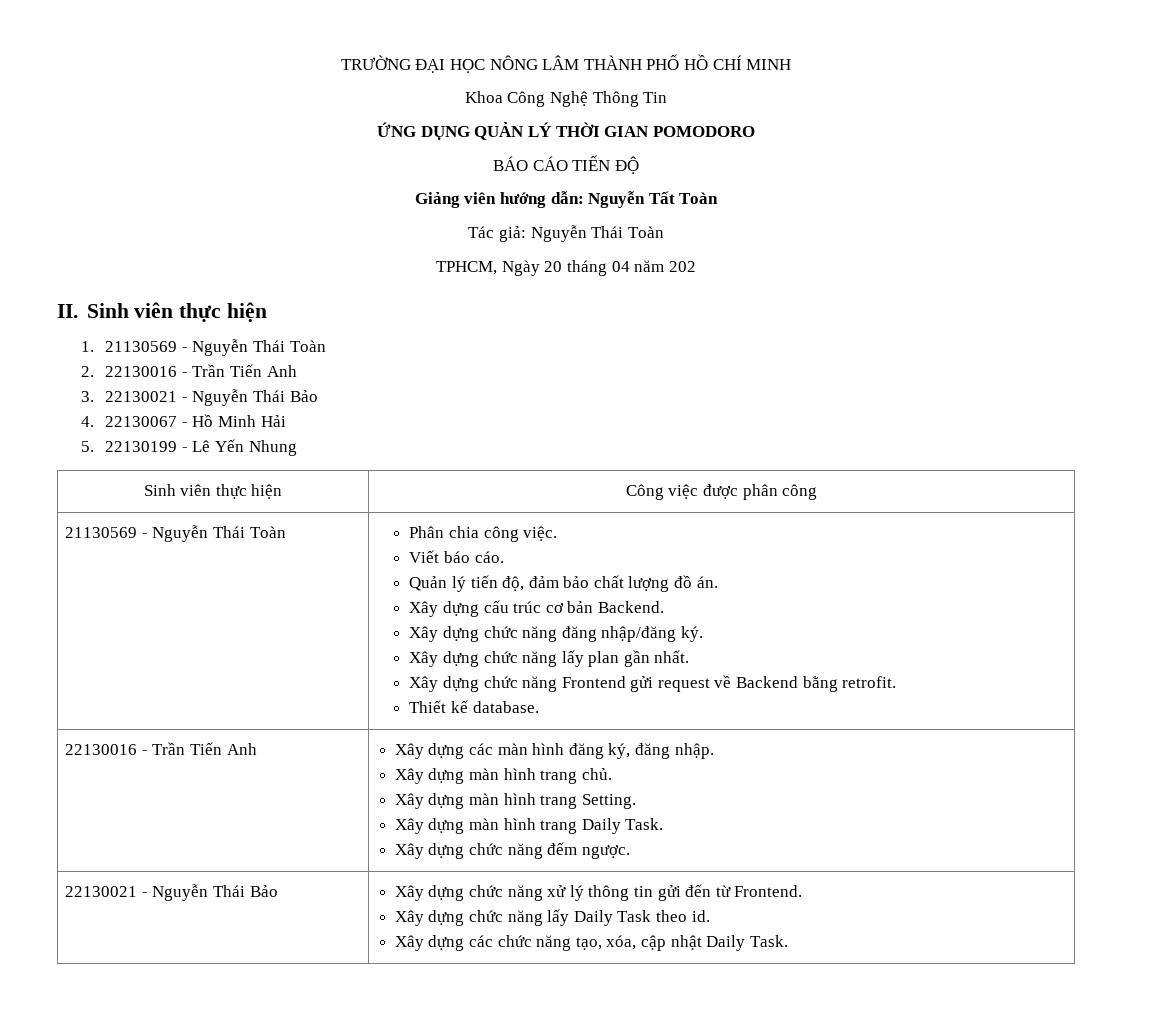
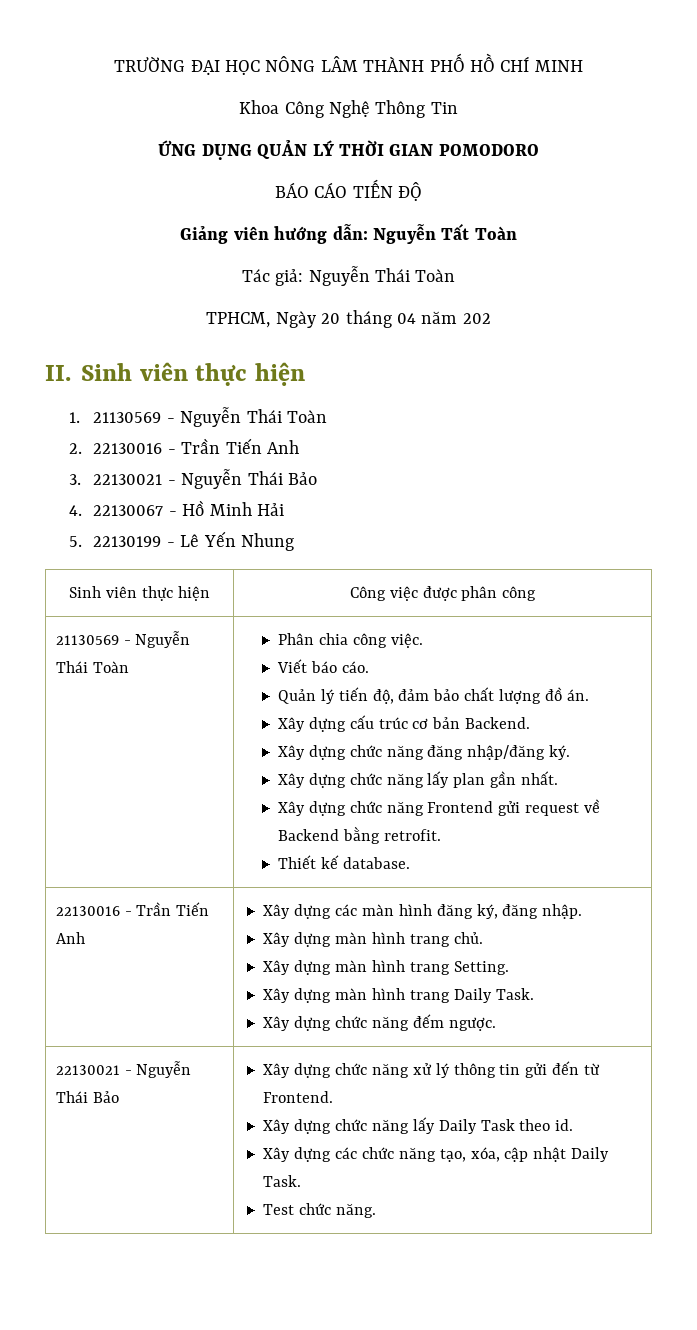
(788, 941) none -> [263,1203,377,1218] // Test chức năng.

